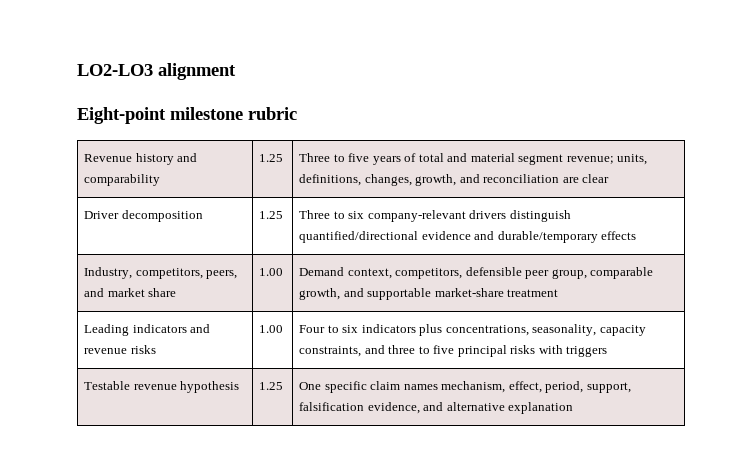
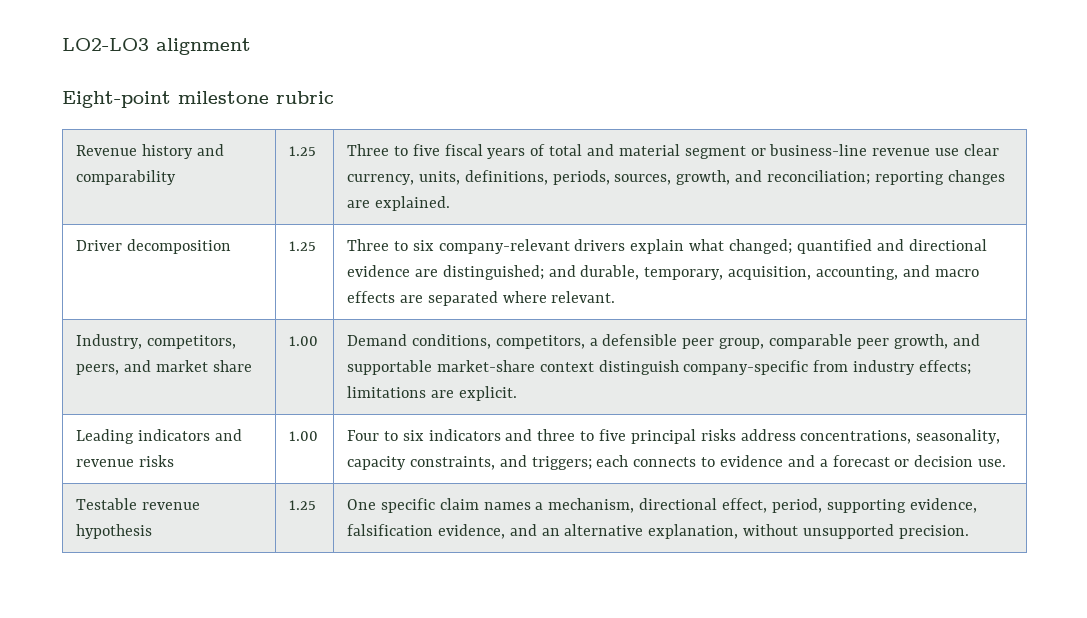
(370, 157) none -> [444,144,483,156] fiscal
[566,154,648,165] [299,174,610,186] revenue; units, definitions, changes, growth, and reconciliation are clear -> [750,144,999,156] [346,170,1005,185] [346,196,450,211] or business-line revenue use clear currency, units, definitions, periods, sources, growth, and reconciliation; reporting changes are explained.
[509,210,571,222] [299,231,637,243] distinguish quantified/directional evidence and durable/temporary effects -> [630,239,987,254] [346,265,979,280] [346,291,616,306] explain what changed; quantified and directional evidence are distinguished; and durable, temporary, acquisition, accounting, and macro effects are separated where relevant.
[347,268,463,279] context, competitors, -> [411,334,598,349] conditions, competitors, a
(654, 273) none -> [856,338,889,349] peer
[507,289,559,297] treatment -> [539,360,971,375] [346,386,517,401] context distinguish company-specific from industry effects; limitations are explicit.
[419,324,646,336] [299,346,362,357] plus concentrations, seasonality, capacity constraints, -> (501, 435) none
[538,345,608,357] with triggers -> [740,429,1001,444] [346,455,1007,470] address concentrations, seasonality, capacity constraints, and triggers; each connects to evidence and a forecast or decision use.
[441,381,631,393] [299,402,574,414] mechanism, effect, period, support, falsification evidence, and alternative explanation -> [535,498,977,513] [346,524,969,539] a mechanism, directional effect, period, supporting evidence, falsification evidence, and an alternative explanation, without unsupported precision.

